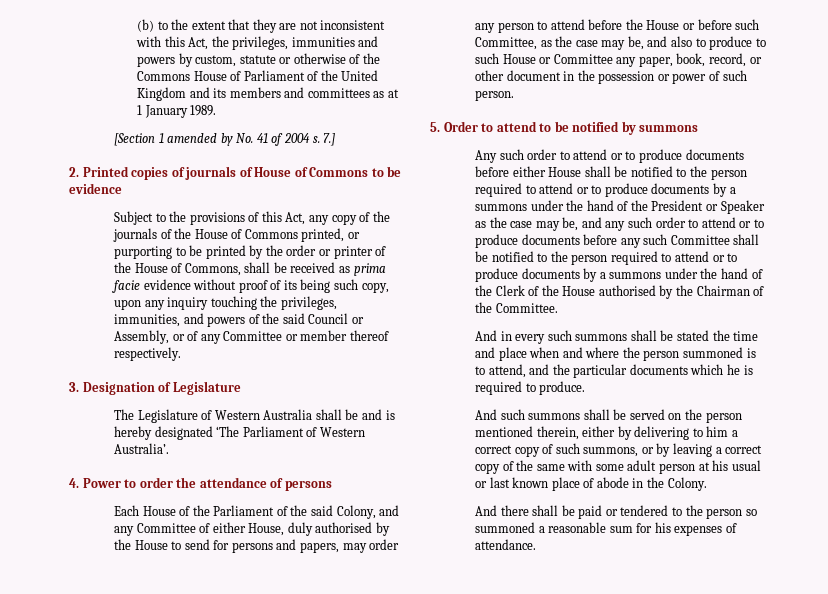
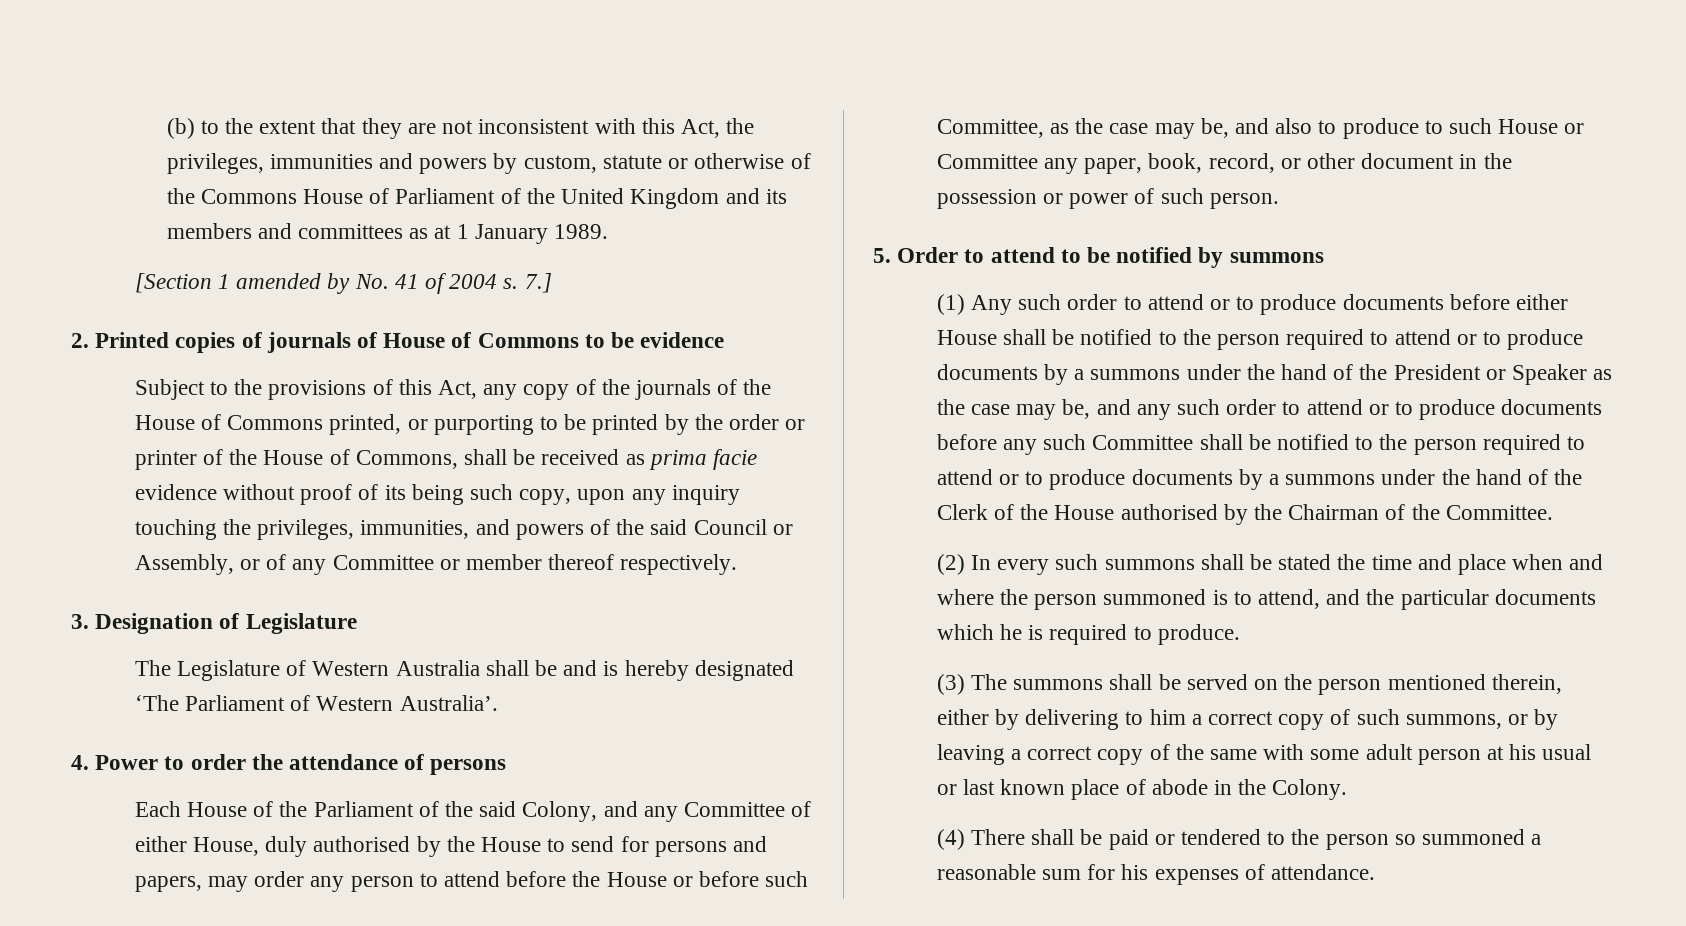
(699, 128) none -> [936,294,965,315] (1)
[475,330,512,341] And in -> [936,554,991,575] (2) In
[475,409,525,420] And such -> [936,674,1007,695] (3) The
[475,505,529,516] And there -> [936,829,1025,850] (4) There

